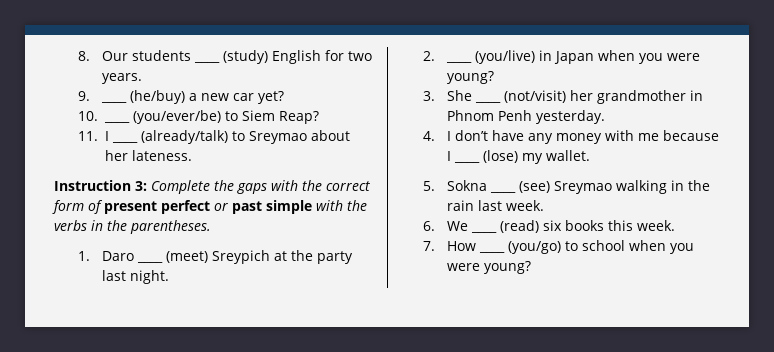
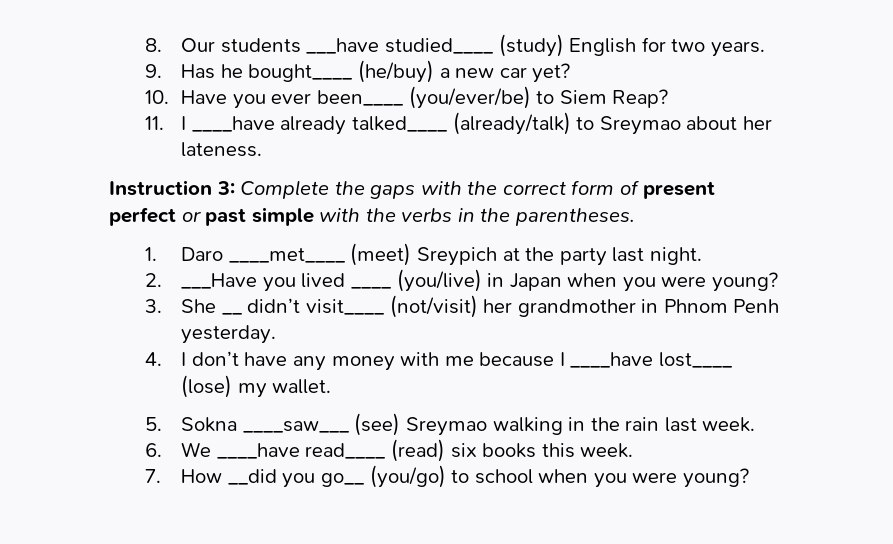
[193,61,220,63] ____ -> [306,38,494,54] ___have studied____
[100,101,127,103] ____ -> [181,64,353,82] Has he bought____
[103,121,130,123] ____ -> [181,90,404,109] Have you ever been____
[111,141,138,143] ____ -> [191,116,448,135] ____have already talked____
[136,261,163,263] ____ -> [228,248,345,263] ____met____
(435, 56) none -> [181,273,346,292] ___Have you lived
[474,101,501,103] ____ -> [221,313,242,315] [247,298,385,315] __ didn’t visit____
[453,161,480,163] ____ -> [570,352,732,368] ____have lost____
[489,191,516,193] ____ -> [242,421,349,433] ____saw___
[470,231,497,233] ____ -> [216,443,386,459] ____have read____
[478,251,505,253] ____ -> [227,469,365,488] __did you go__

